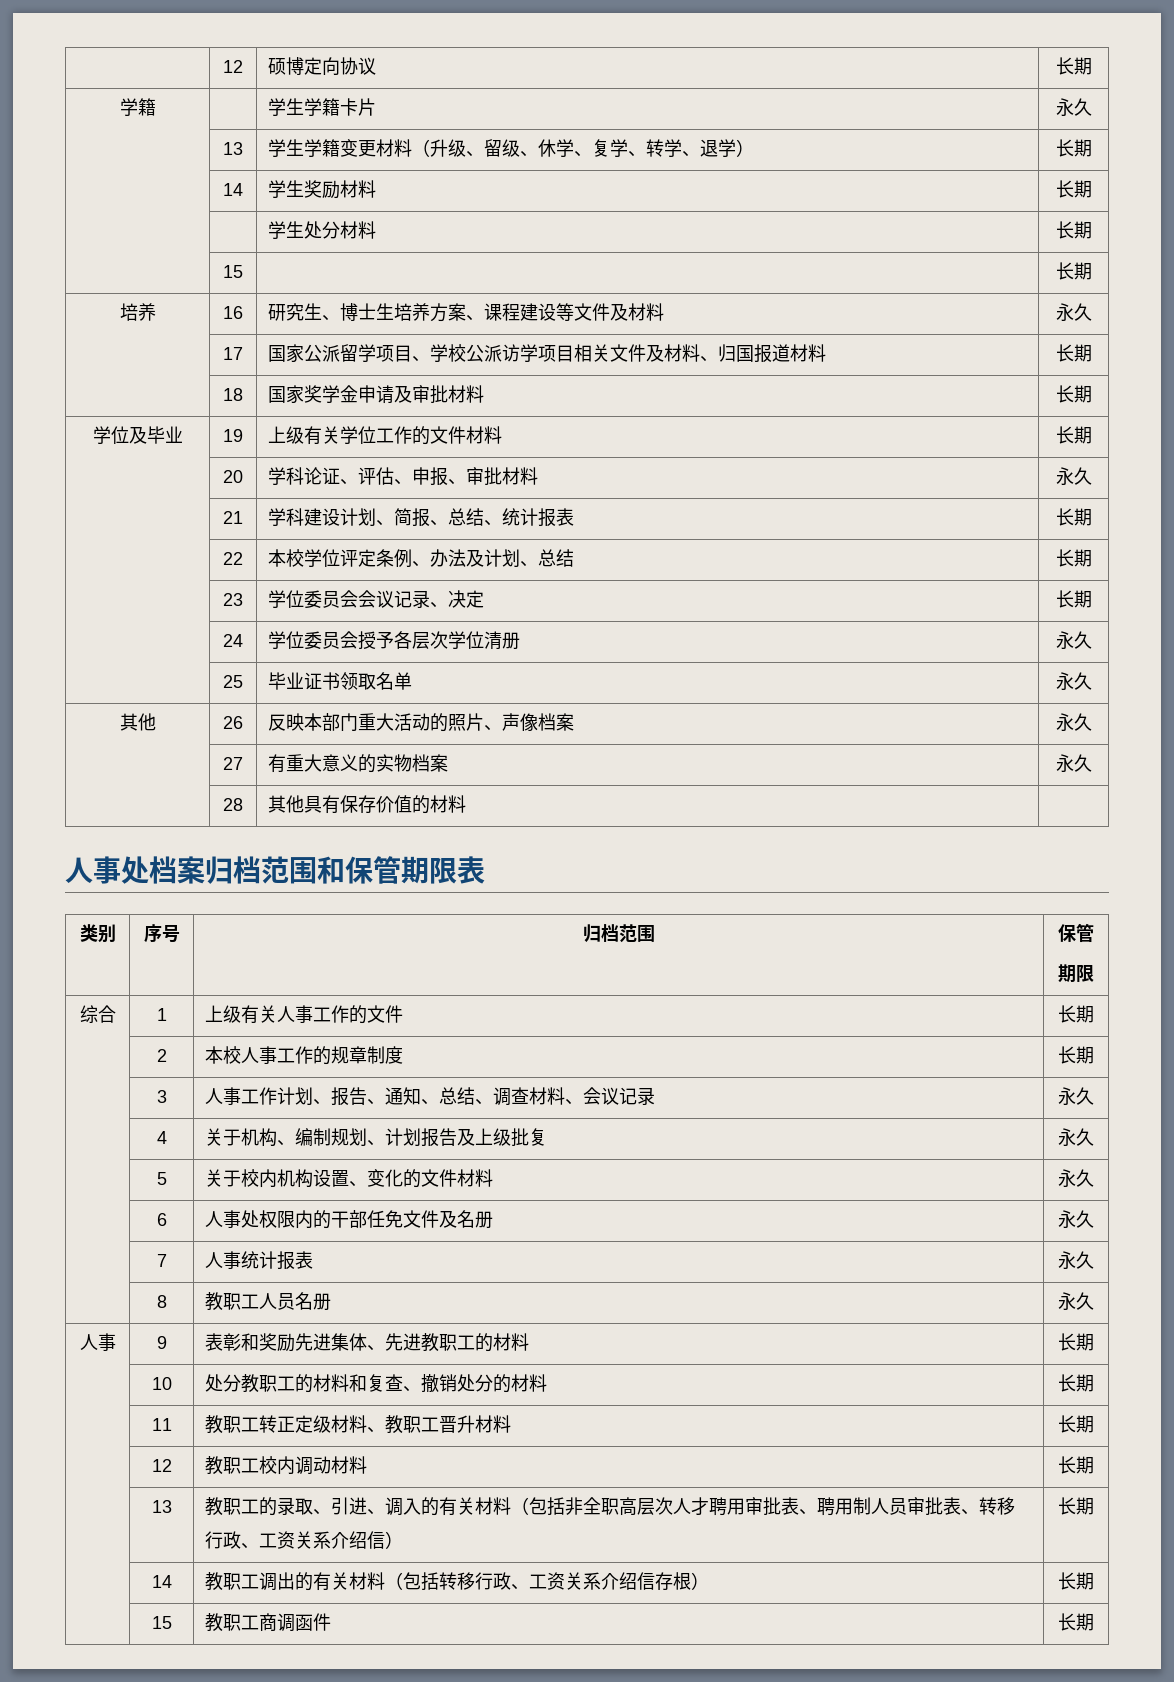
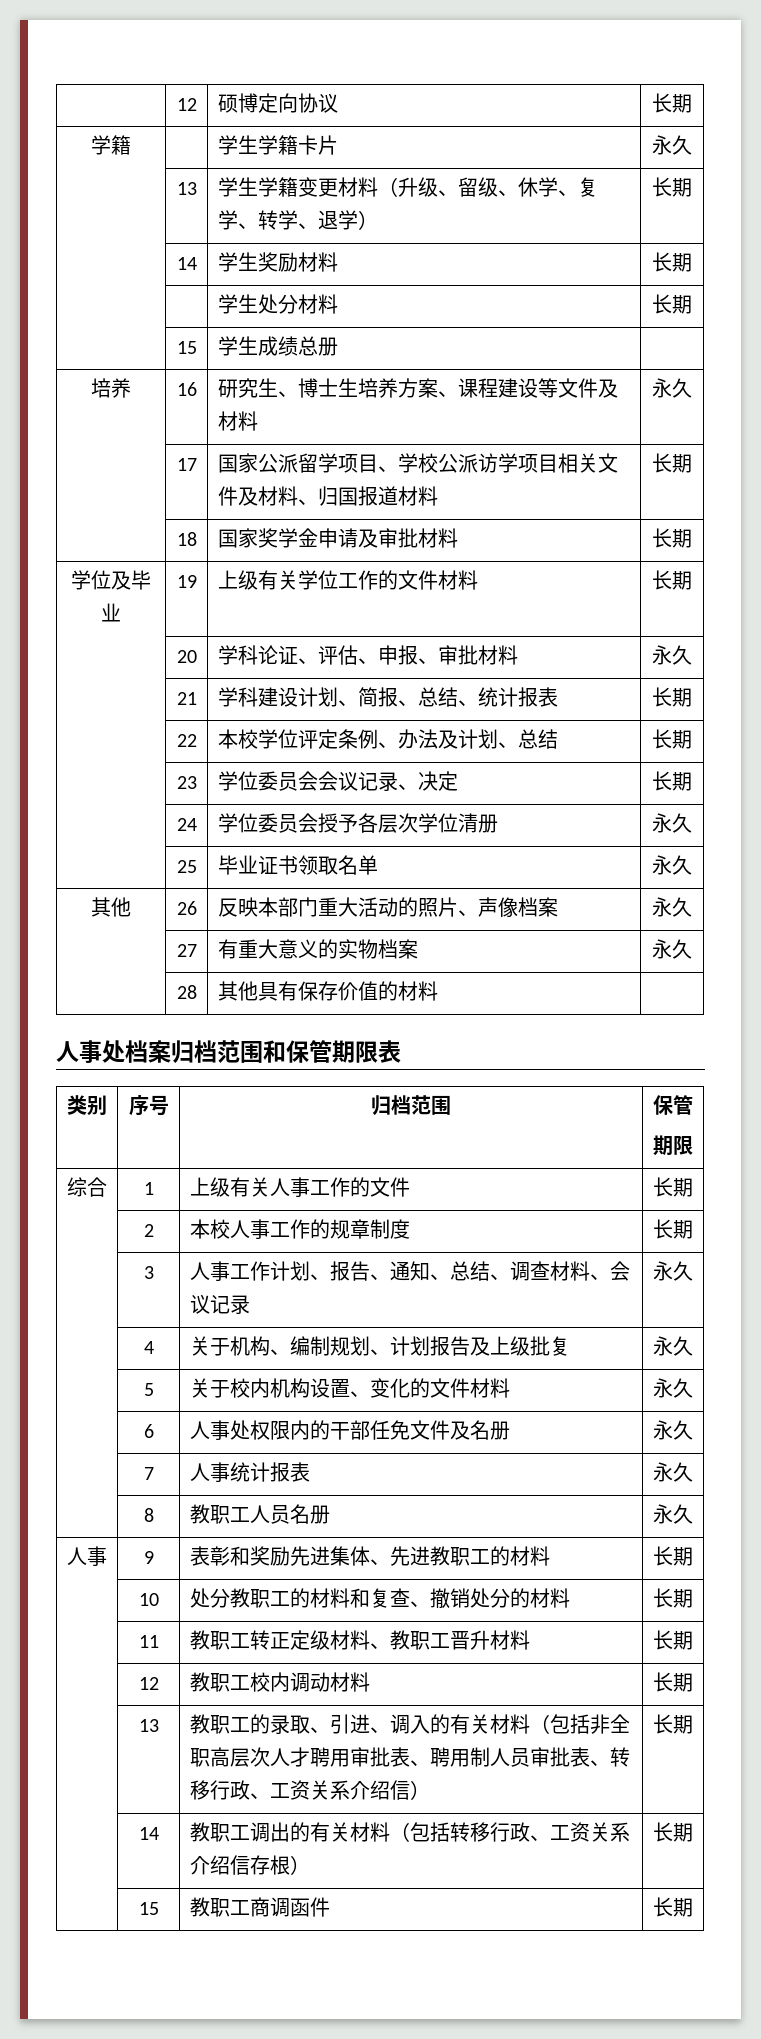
[1055,262,1092,280] | 长期 -> [217,336,338,356] 学生成绩总册 |

